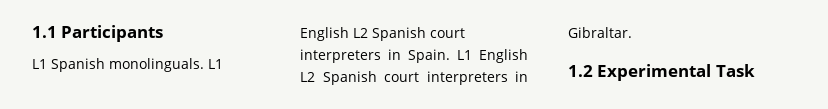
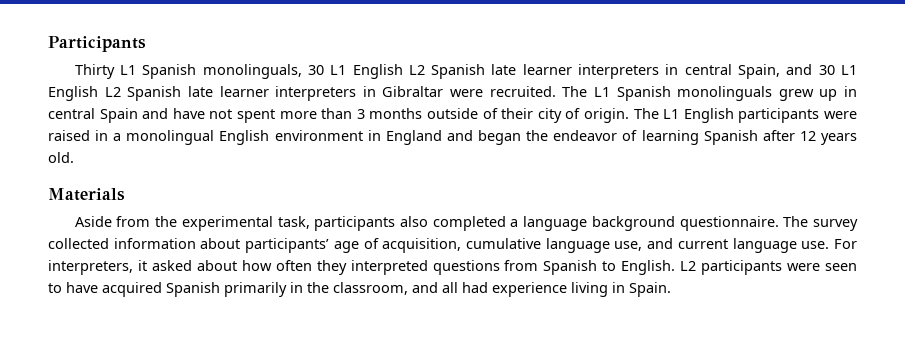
[32,26,57,38] 1.1 -> (48, 44) none
[32,58,223,72] [300,27,465,41] [300,49,528,63] [300,71,528,85] [568,27,632,38] [568,64,755,81] L1 Spanish monolinguals. L1 English L2 Spanish court interpreters in Spain. L1 English L2 Spanish court interpreters in Gibraltar. // 1.2 Experimental Task -> [74,64,858,79] [48,86,857,101] [48,108,858,123] [48,130,858,145] [48,152,74,163] [48,188,125,201] [74,216,858,231] [48,238,857,253] [48,260,857,275] [48,282,671,297] Thirty L1 Spanish monolinguals, 30 L1 English L2 Spanish late learner interpreters in central Spain, and 30 L1 English L2 Spanish late learner interpreters in Gibraltar were recruited. The L1 Spanish monolinguals grew up in central Spain and have not spent more than 3 months outside of their city of origin. The L1 English participants were raised in a monolingual English environment in England and began the endeavor of learning Spanish after 12 years old. // Materials // Aside from the experimental task, participants also completed a language background questionnaire. The survey collected information about participants’ age of acquisition, cumulative language use, and current language use. For interpreters, it asked about how often they interpreted questions from Spanish to English. L2 participants were seen to have acquired Spanish primarily in the classroom, and all had experience living in Spain.

